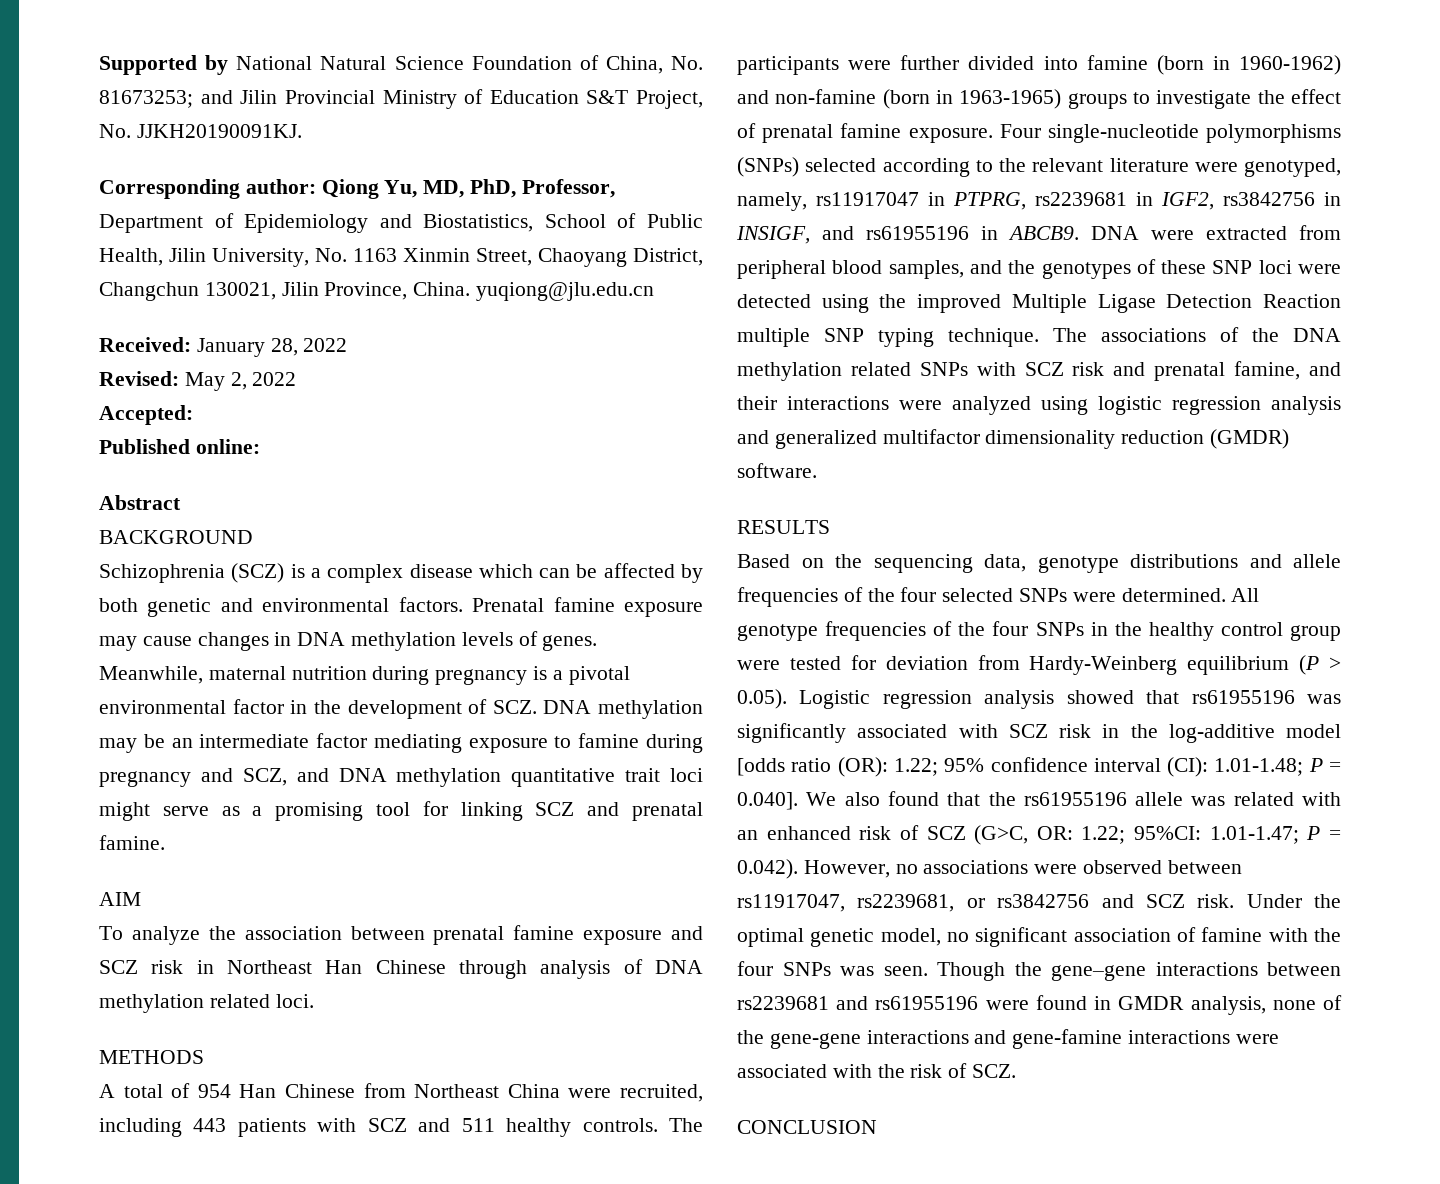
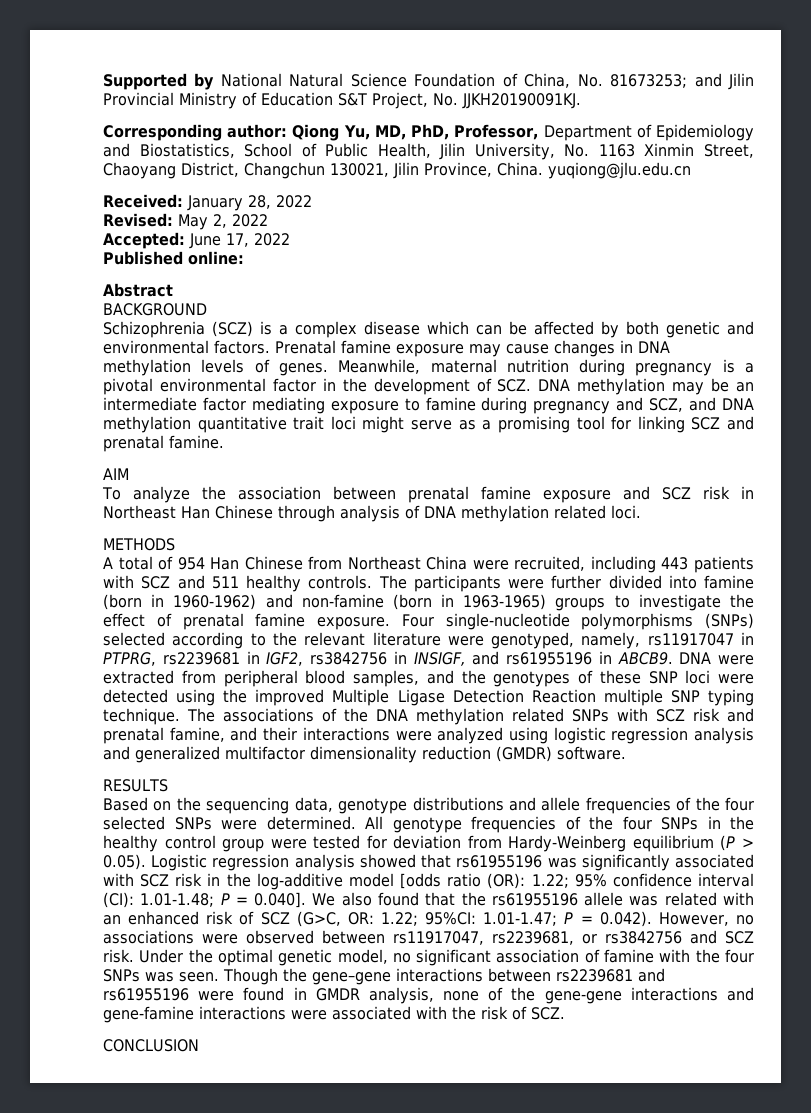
(193, 415) none -> [189,233,290,249] June 17, 2022

